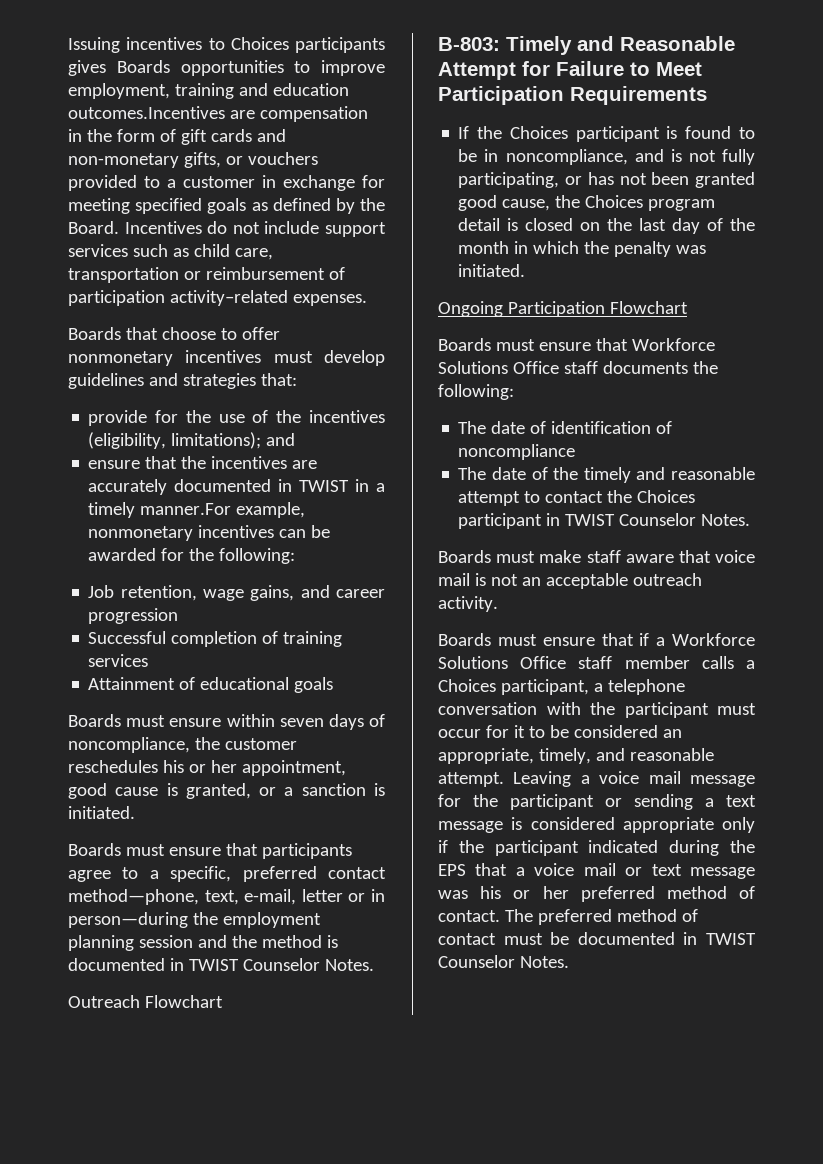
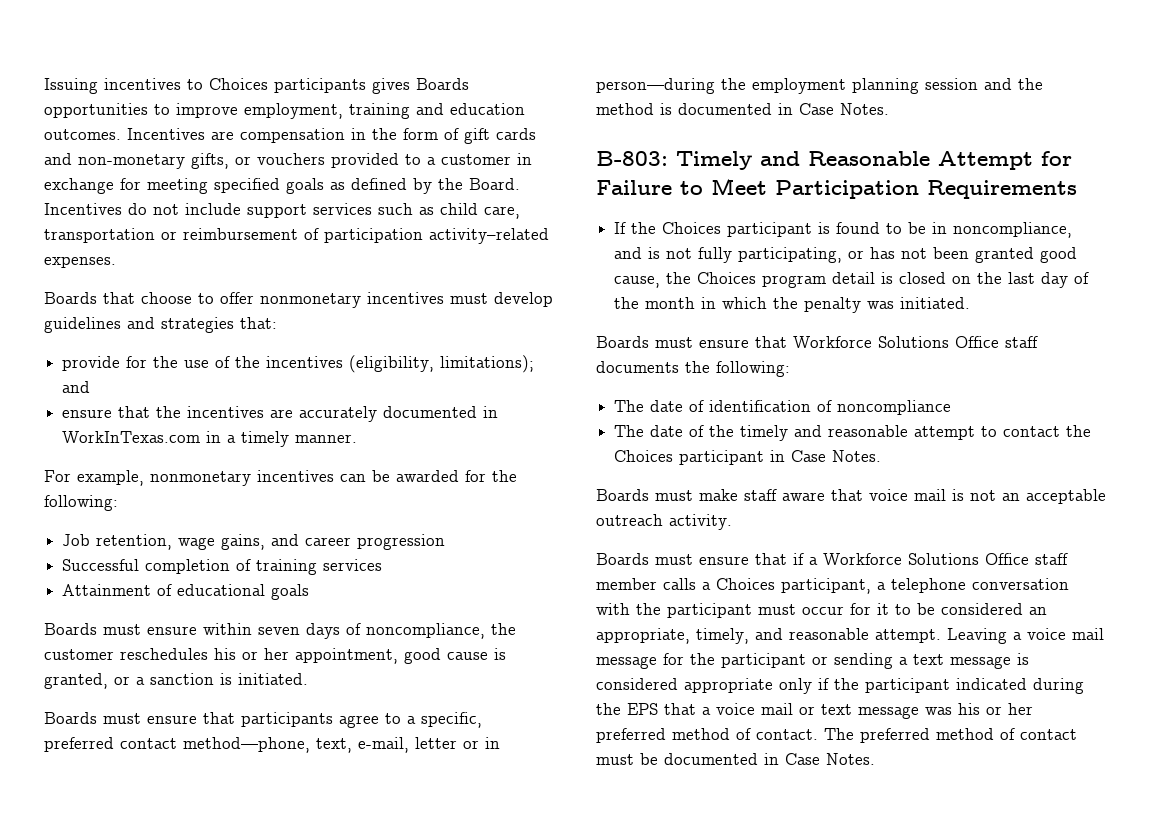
[68,106,225,119] outcomes.Incentives -> [44,128,205,140] outcomes. Incentives
[299,480,350,492] TWIST -> [62,431,201,443] WorkInTexas.com
[140,503,232,515] manner.For -> [295,434,358,443] [44,470,71,482] manner. // For
[188,958,374,971] [68,995,223,1008] TWIST Counselor Notes. // Outreach Flowchart -> [799,103,889,115] Case Notes.
[438,301,688,317] // Ongoing Participation Flowchart -> (971, 303) none
[565,513,697,526] TWIST Counselor -> [791,450,827,462] Case
[706,933,756,945] [438,955,515,968] TWIST Counselor -> [785,753,820,765] Case

